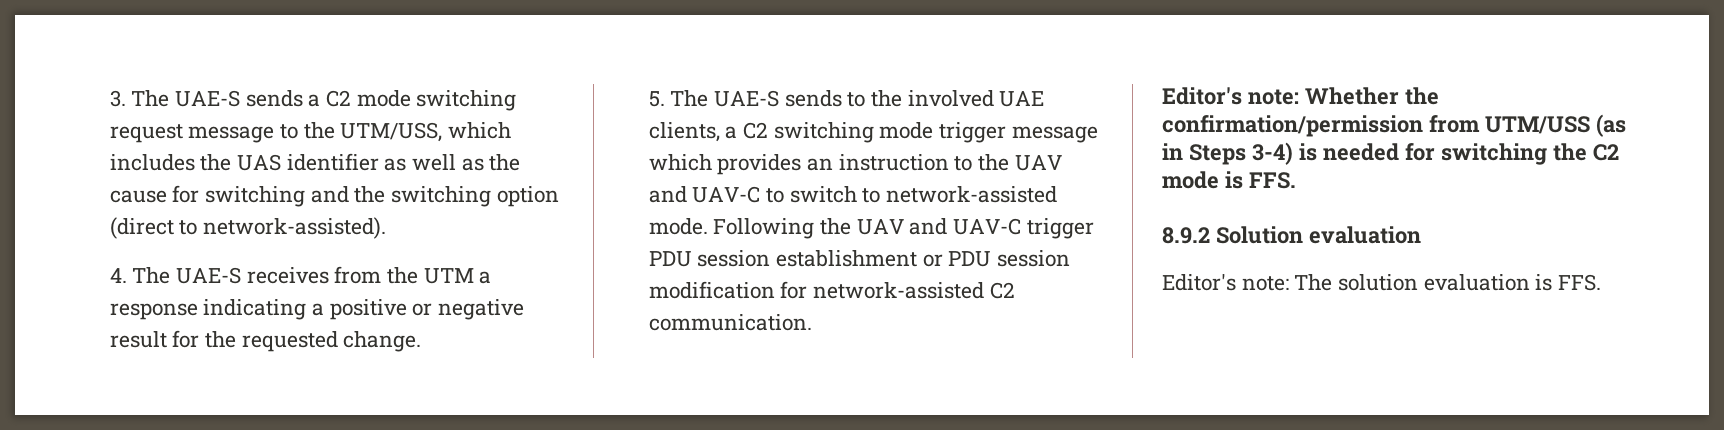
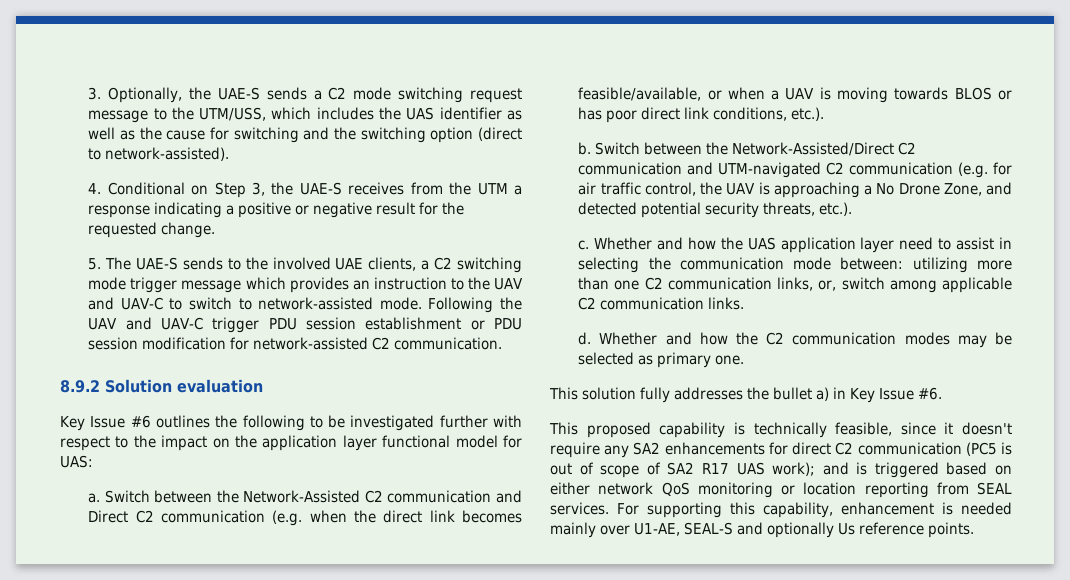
[131,90,170,107] The -> [108,87,211,103] Optionally, the
[132,267,171,284] The -> [107,182,294,198] Conditional on Step 3, the
[1162,87,1439,105] [1162,114,1626,137] [1162,142,1619,165] [1162,171,1296,189] [1162,226,1421,244] [1162,274,1602,291] Editor's note: Whether the confirmation/permission from UTM/USS (as in Steps 3-4) is needed for switching the C2 mode is FFS. // 8.9.2 Solution evaluation // Editor's note: The solution evaluation is FFS. -> [60,379,263,393] [60,415,522,431] [60,435,522,451] [60,455,93,468] [88,490,522,503] [88,510,523,526] [578,87,1012,103] [578,107,825,123] [578,142,917,156] [578,162,1012,178] [578,182,1012,198] [578,202,853,218] [578,237,1012,253] [578,257,1012,273] [578,277,1013,293] [578,297,745,310] [578,332,1012,348] [578,352,745,368] [549,387,942,403] [549,422,1012,438] [550,442,1012,458] [550,462,1012,478] [550,482,1012,498] [550,502,1012,518] [550,522,974,538] 8.9.2 Solution evaluation // Key Issue #6 outlines the following to be investigated further with respect to the impact on the application layer functional model for UAS: // a. Switch between the Network-Assisted C2 communication and Direct C2 communication (e.g. when the direct link becomes feasible/available, or when a UAV is moving towards BLOS or has poor direct link conditions, etc.). // b. Switch between the Network-Assisted/Direct C2 communication and UTM-navigated C2 communication (e.g. for air traffic control, the UAV is approaching a No Drone Zone, and detected potential security threats, etc.). // c. Whether and how the UAS application layer need to assist in selecting the communication mode between: utilizing more than one C2 communication links, or, switch among applicable C2 communication links. // d. Whether and how the C2 communication modes may be selected as primary one. // This solution fully addresses the bullet a) in Key Issue #6. // This proposed capability is technically feasible, since it doesn't require any SA2 enhancements for direct C2 communication (PC5 is out of scope of SA2 R17 UAS work); and is triggered based on either network QoS monitoring or location reporting from SEAL services. For supporting this capability, enhancement is needed mainly over U1-AE, SEAL-S and optionally Us reference points.

